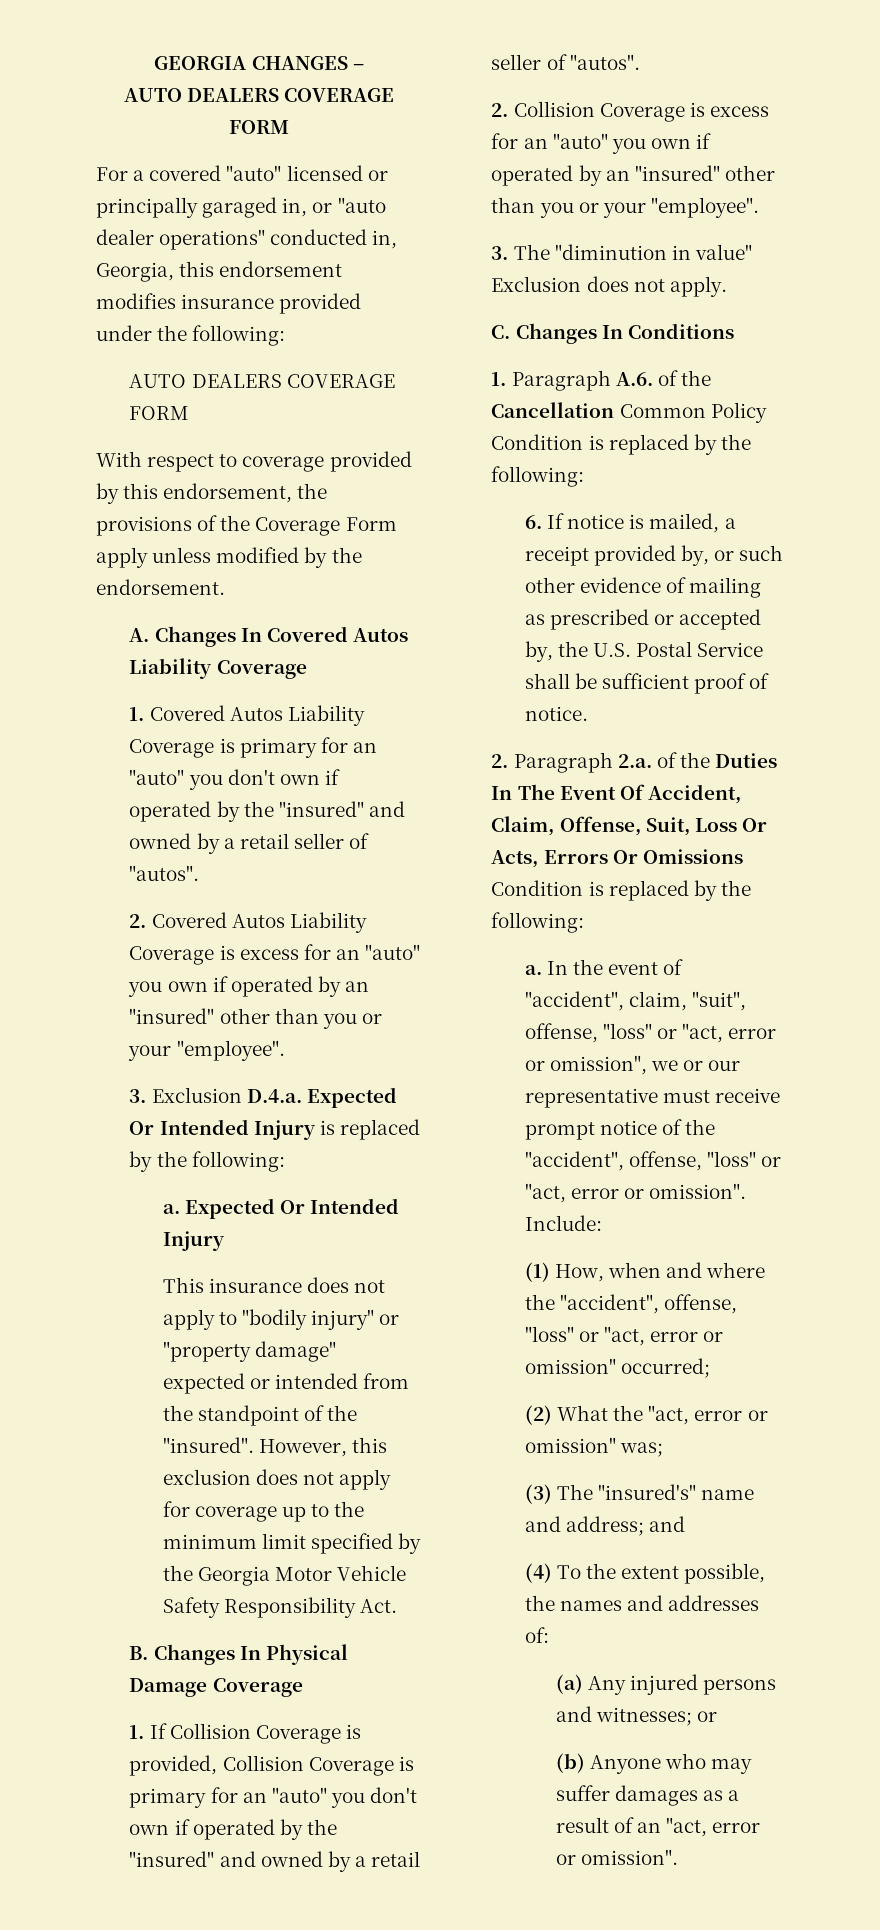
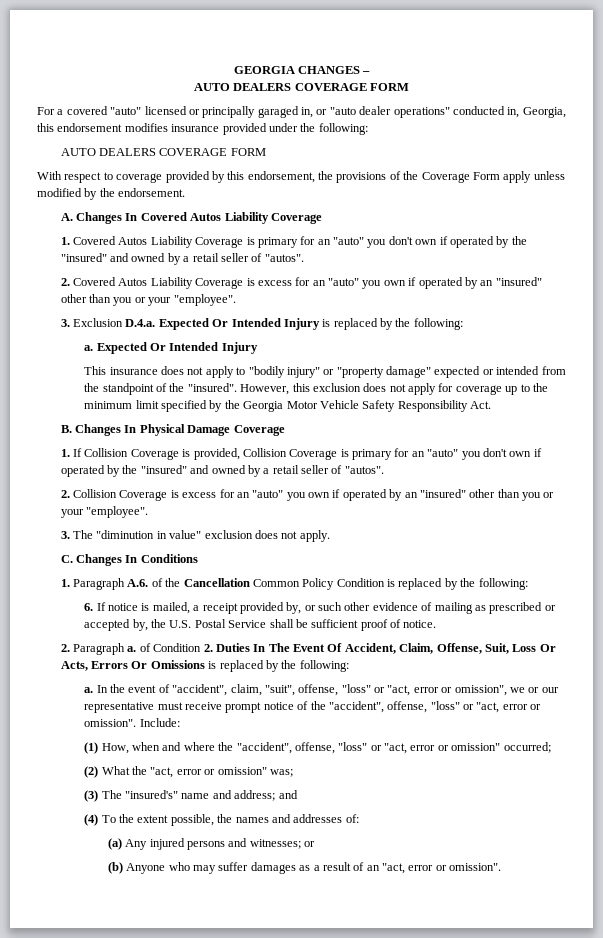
[491,276,582,292] Exclusion -> [204,530,253,539] exclusion
[617,752,710,768] 2.a. of the -> [127,643,213,652] a. of Condition 2.
[491,880,584,896] Condition -> (205, 664) none

